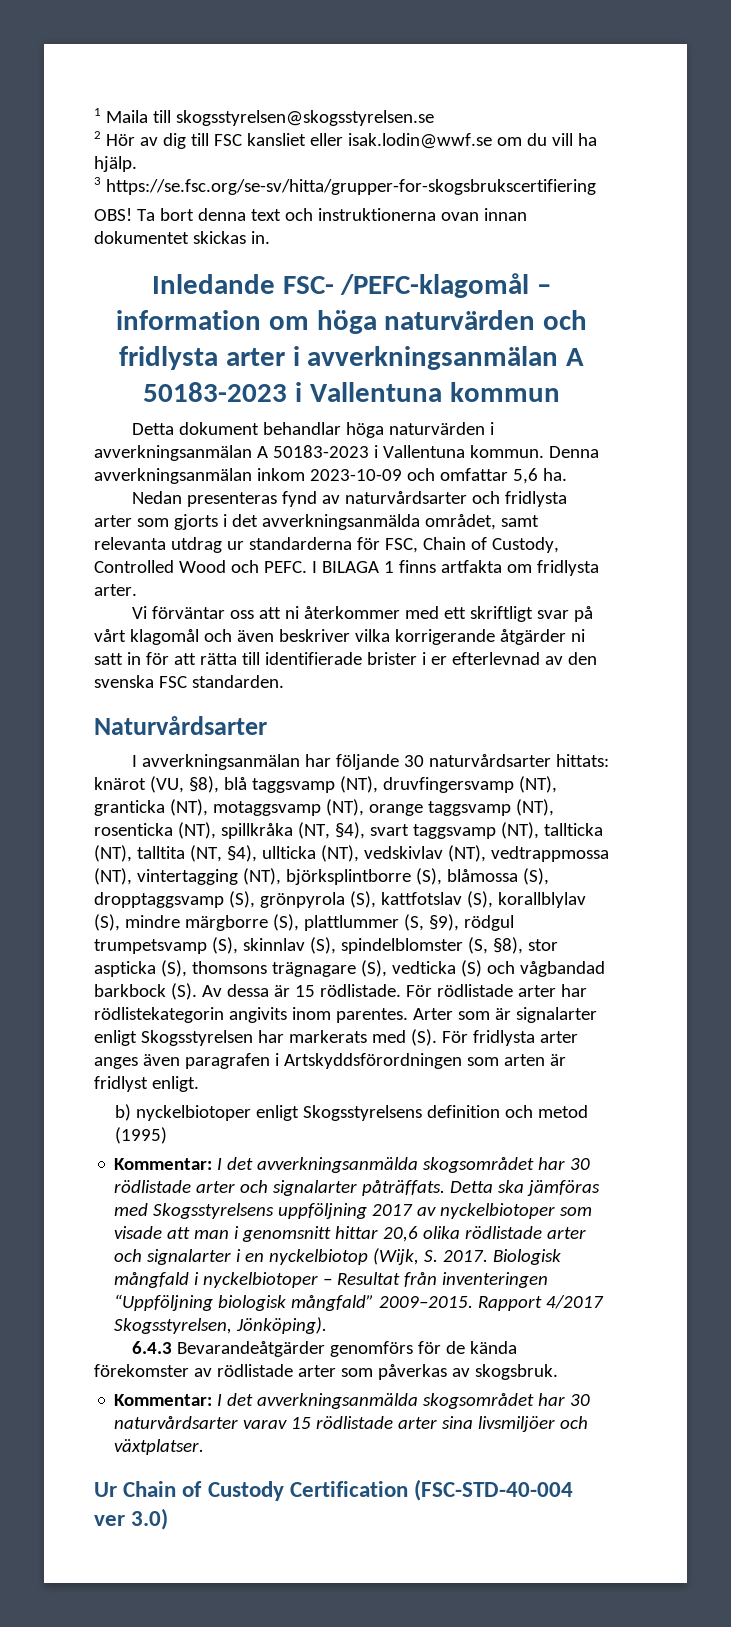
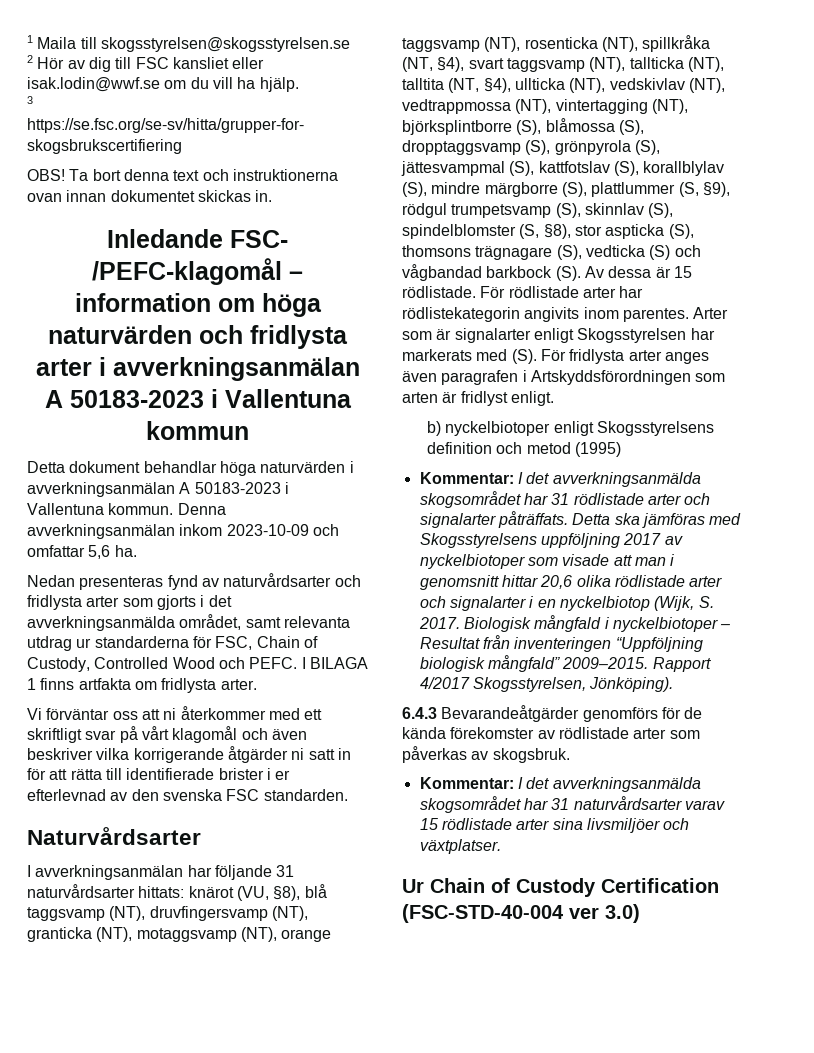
[403,755,424,767] 30 -> [276,865,295,877] 31
(376, 899) none -> [401,161,535,176] jättesvampmal (S),
[570,1158,591,1170] 30 -> [551,493,570,505] 31
[570,1394,591,1406] 30 -> [551,798,570,810] 31

